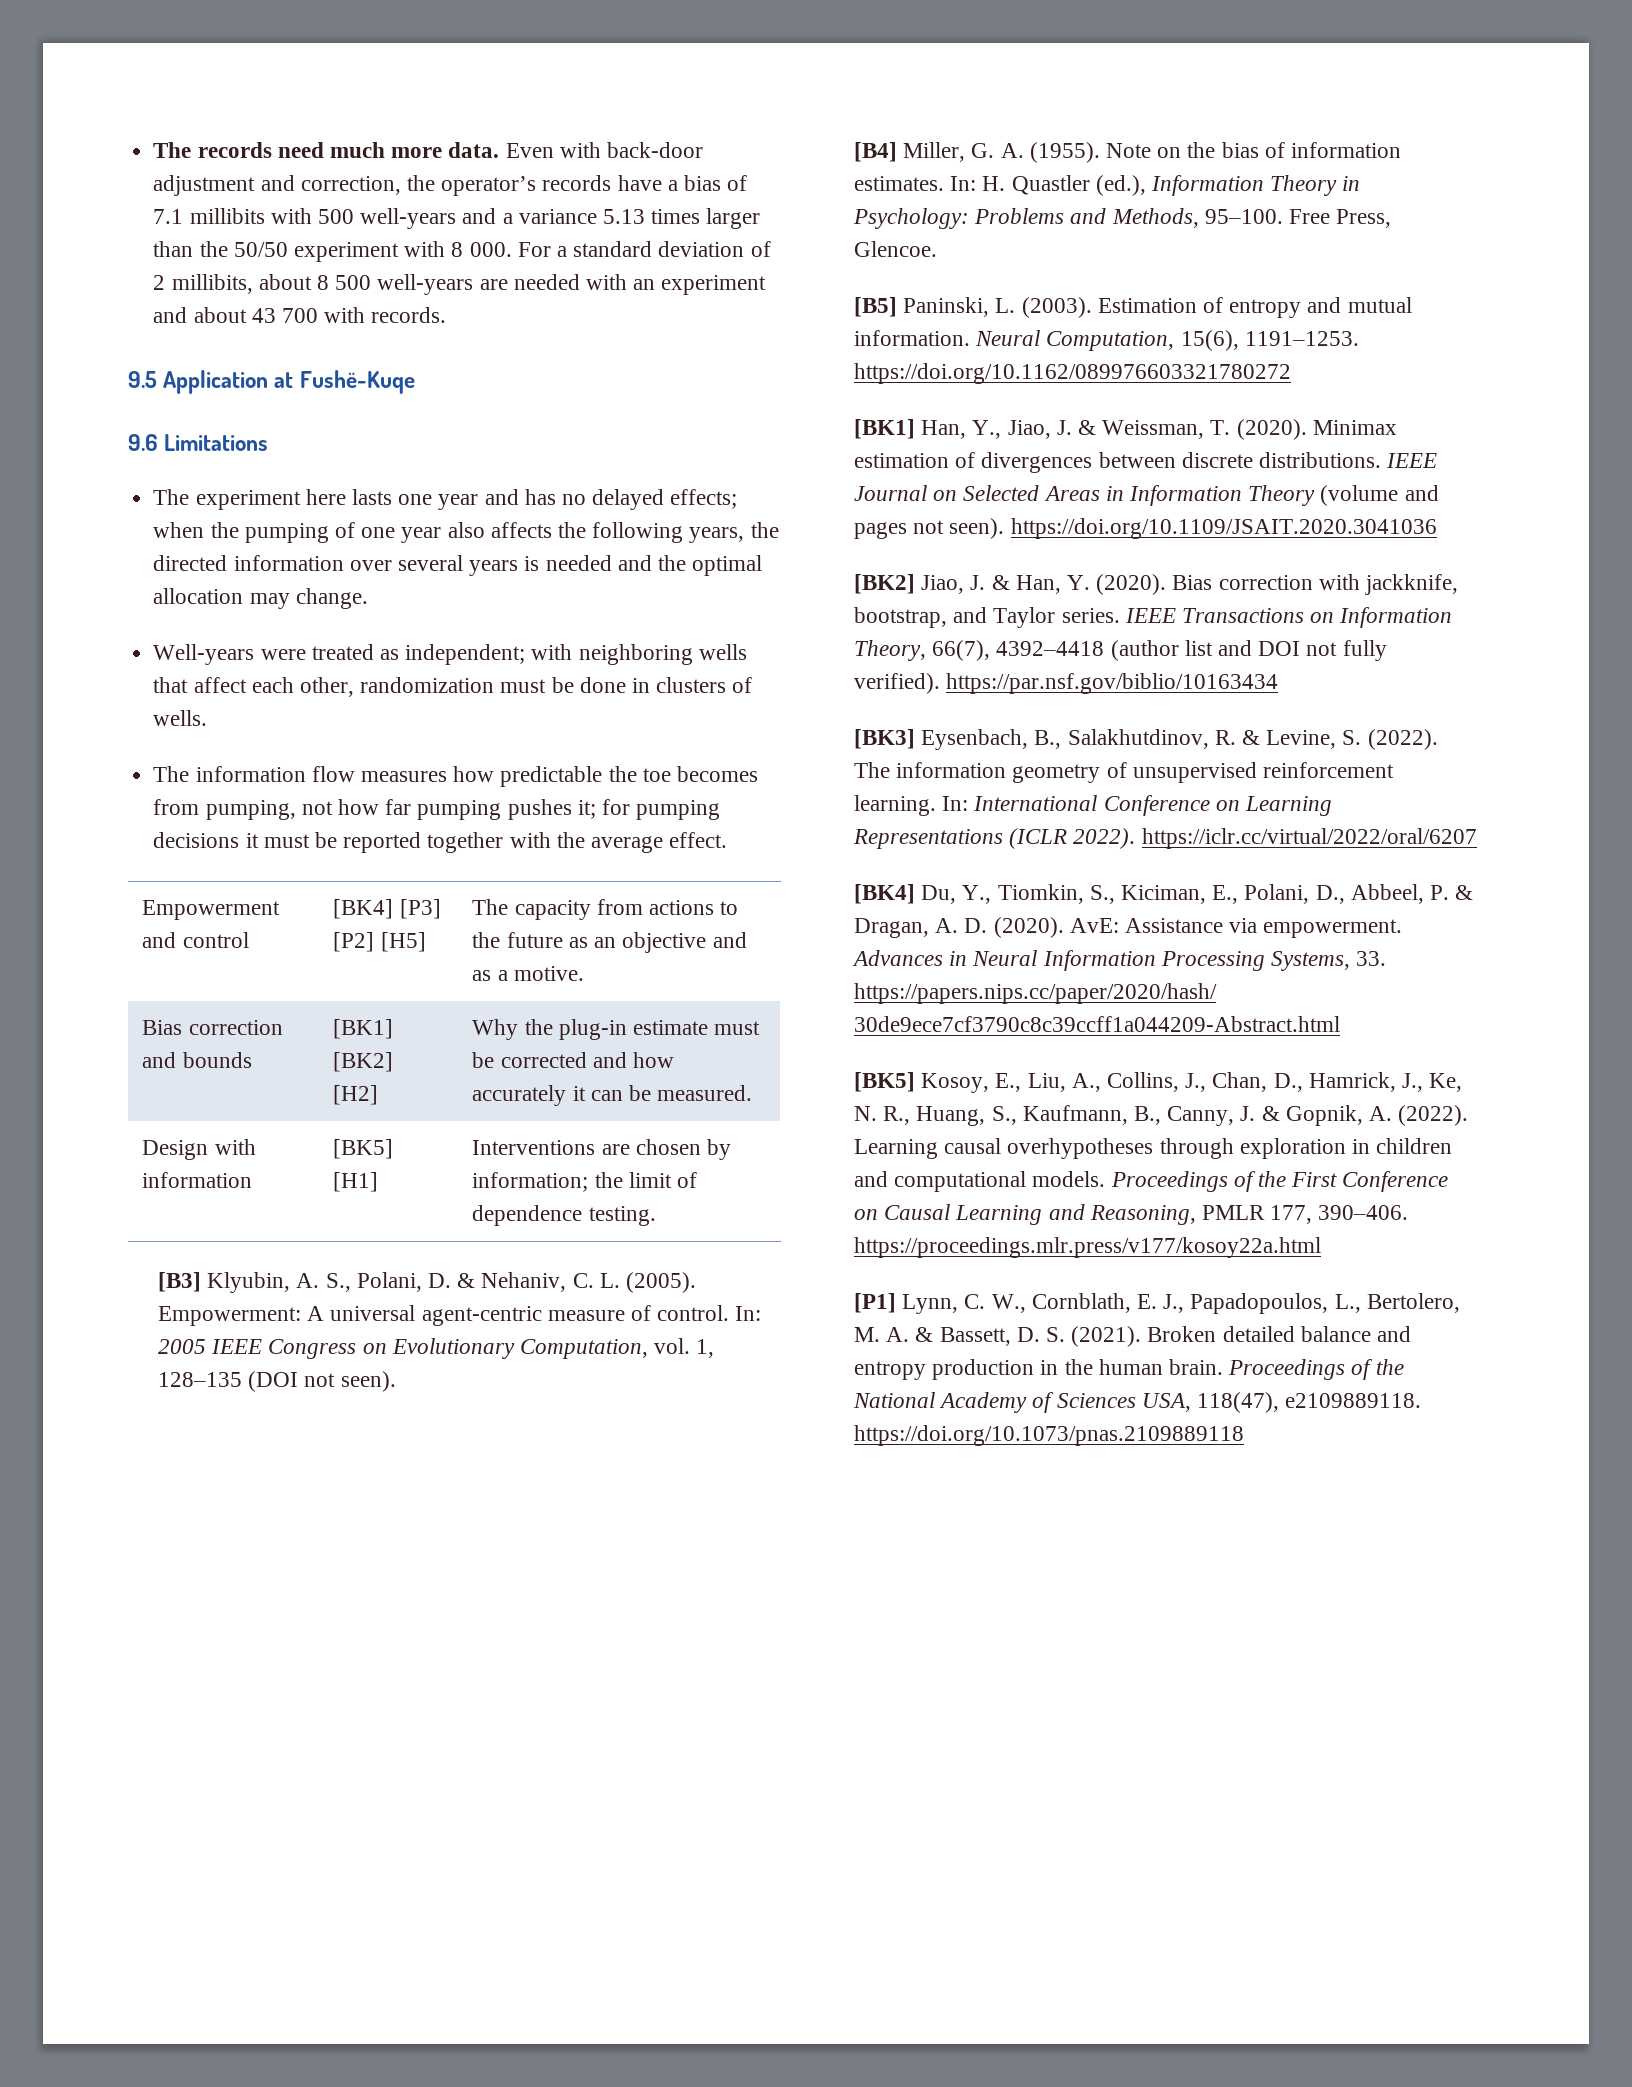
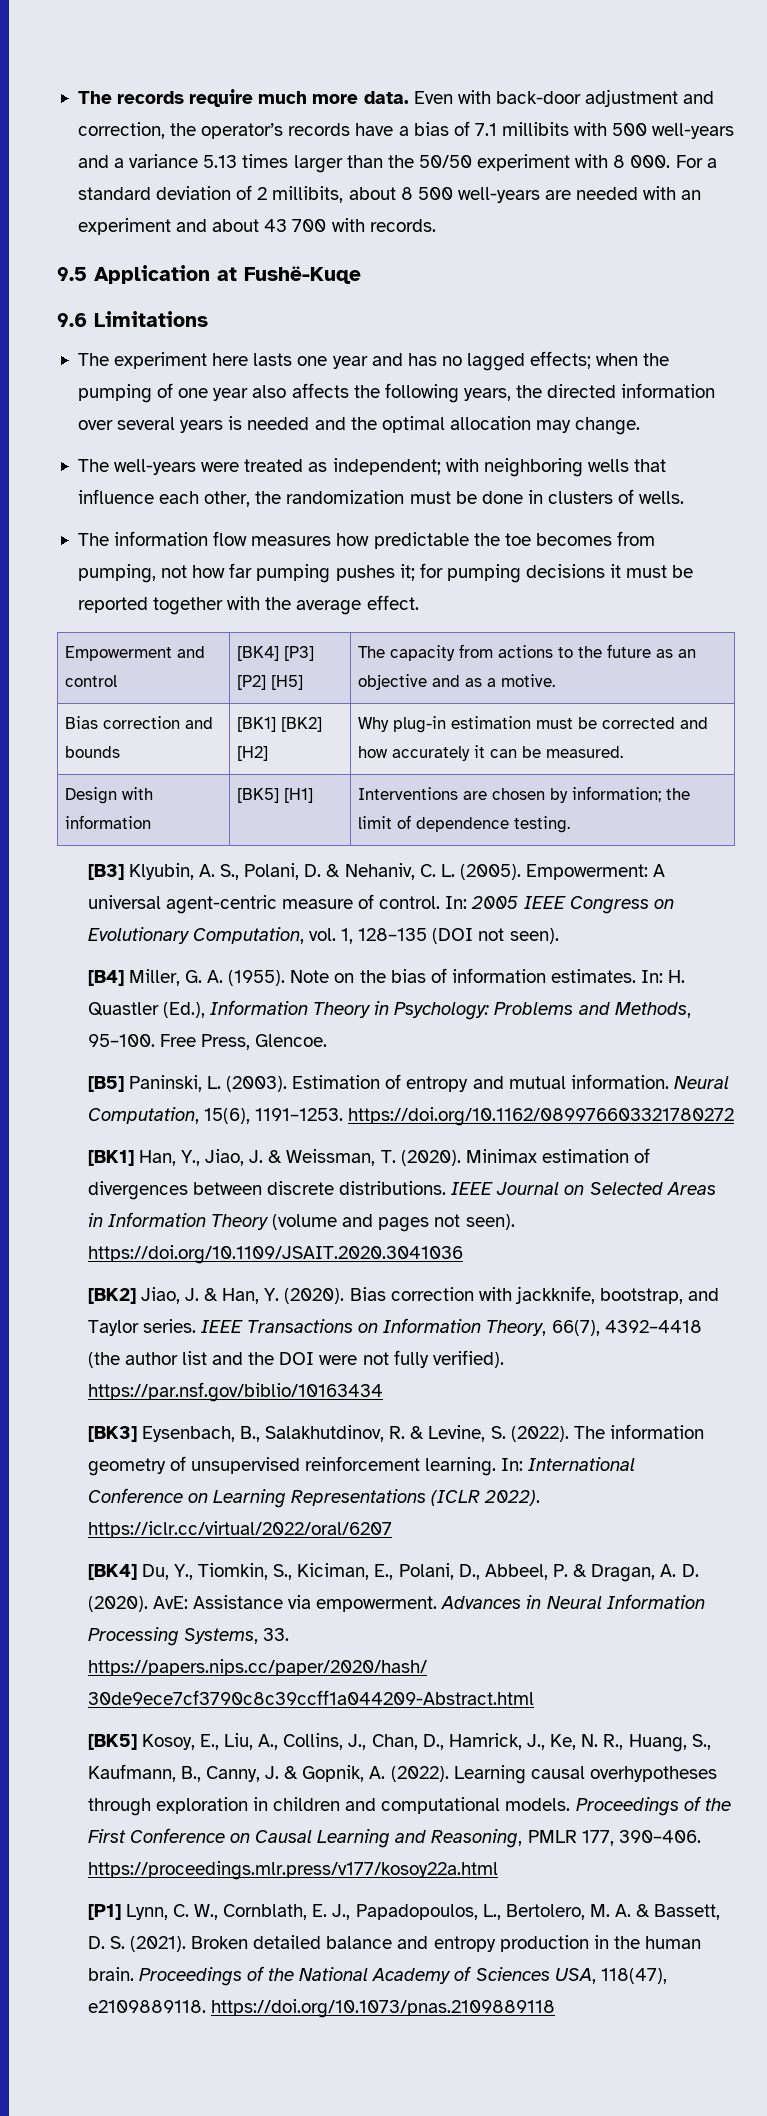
[277,142,324,158] need -> [189,89,254,107] require
[592,489,665,510] delayed -> [467,353,526,371] lagged
[153,644,255,665] Well-years -> [77,459,197,475] The well-years
[193,677,247,693] affect -> [77,489,154,504] influence
(354, 687) none -> [255,491,282,504] the
[524,1019,709,1040] the plug-in estimate -> [392,716,531,733] plug-in estimation
[1095,175,1146,196] (ed.), -> [162,1002,205,1018] (Ed.),
[1110,640,1301,661] (author list and DOI -> [87,1351,358,1368] (the author list and the DOI were

